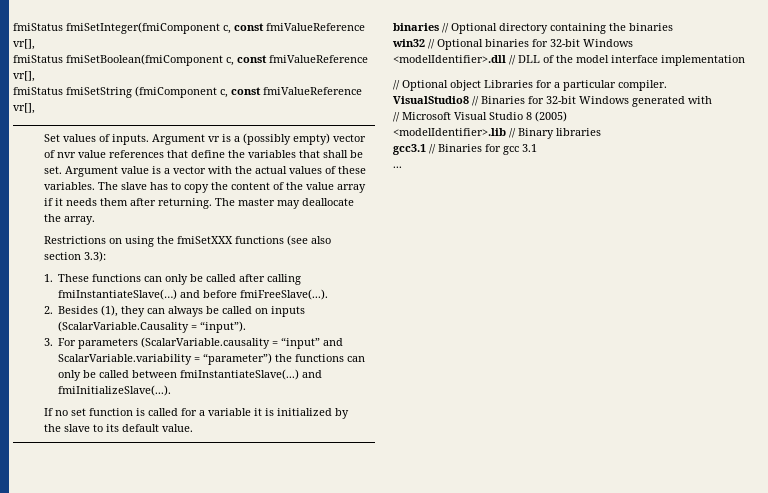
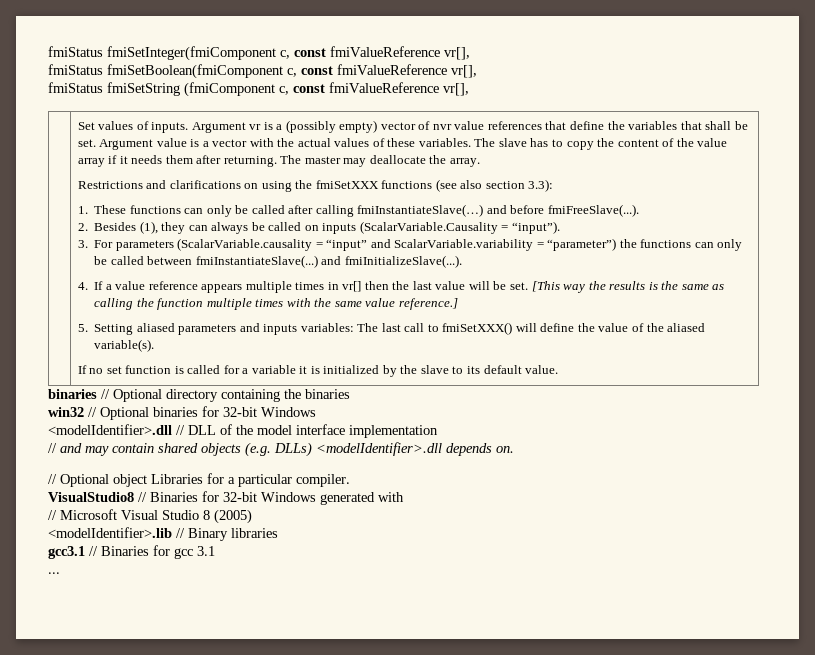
(106, 240) none -> [146,180,241,189] and clarifications
(172, 390) none -> [77,281,725,293] [94,298,458,310] [77,322,706,335] [94,339,155,352] // 4. If a value reference appears multiple times in vr[] then the last value will be set. [This way the results is the same as calling the function multiple times with the same value reference.] // 5. Setting aliased parameters and inputs variables: The last call to fmiSetXXX() will define the value of the aliased variable(s).
(745, 60) none -> [48,442,514,457] // // and may contain shared objects (e.g. DLLs) <modelIdentifier>.dll depends on.

